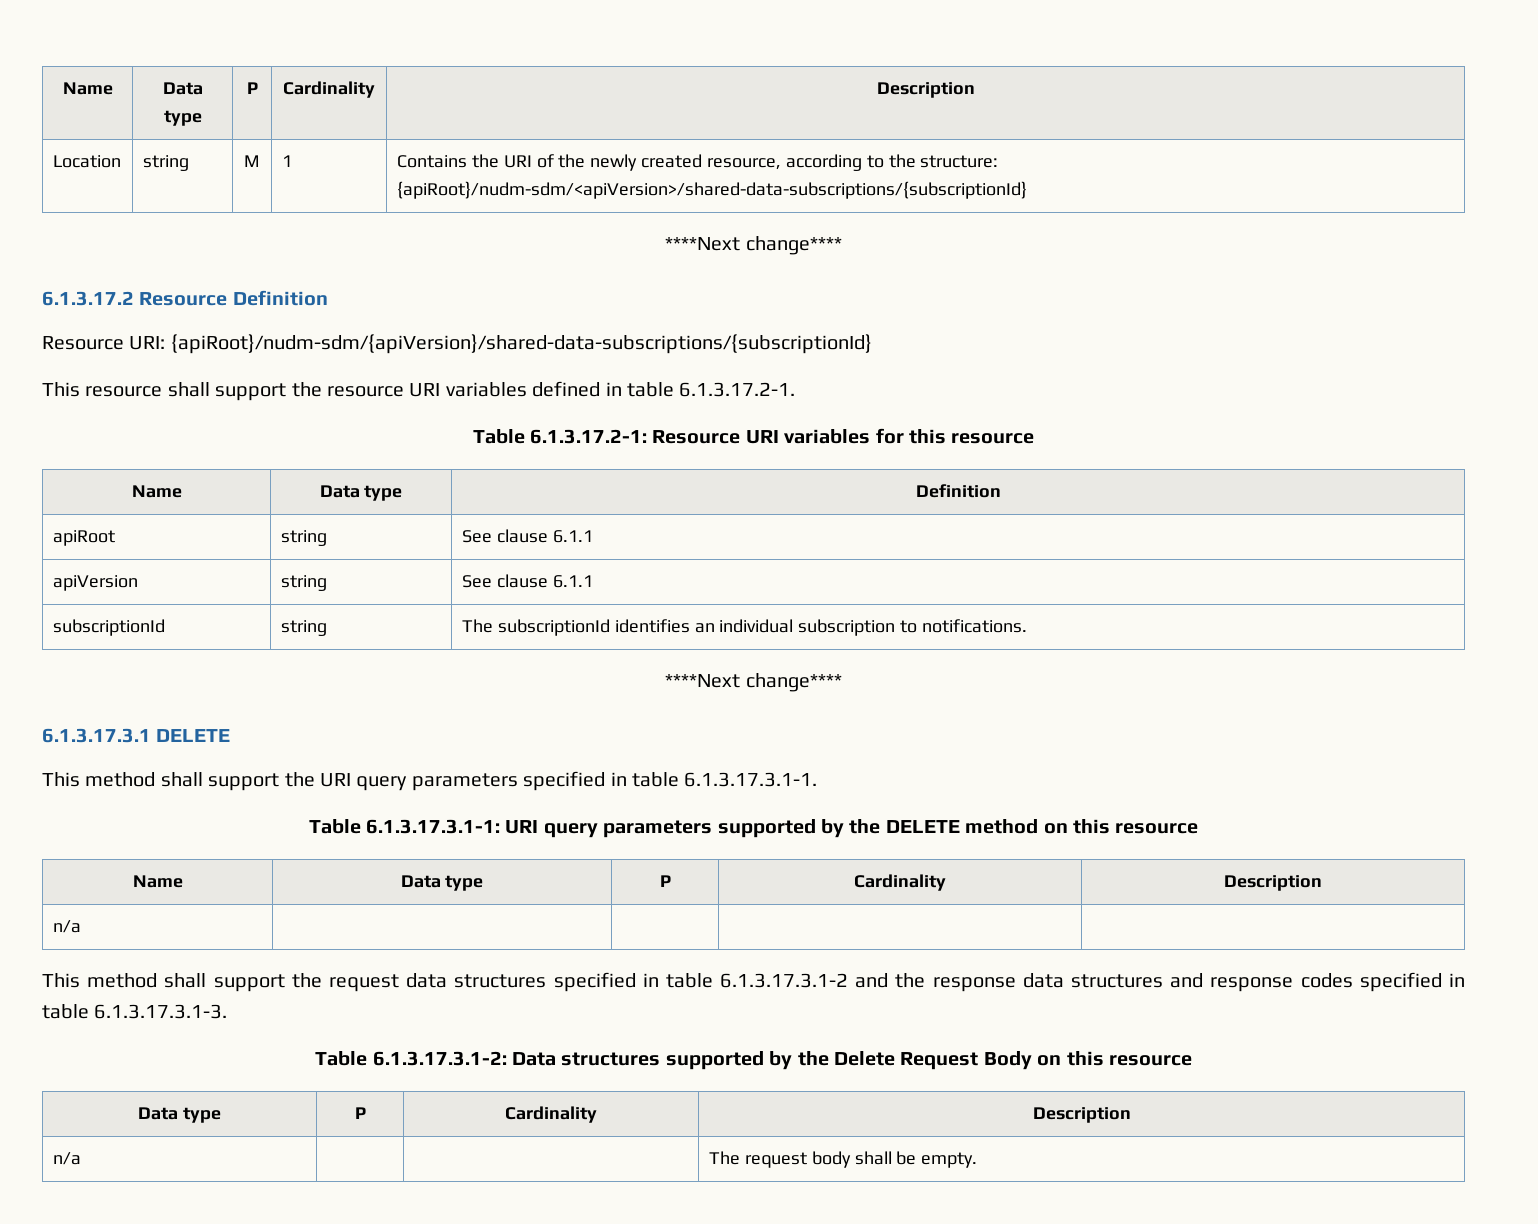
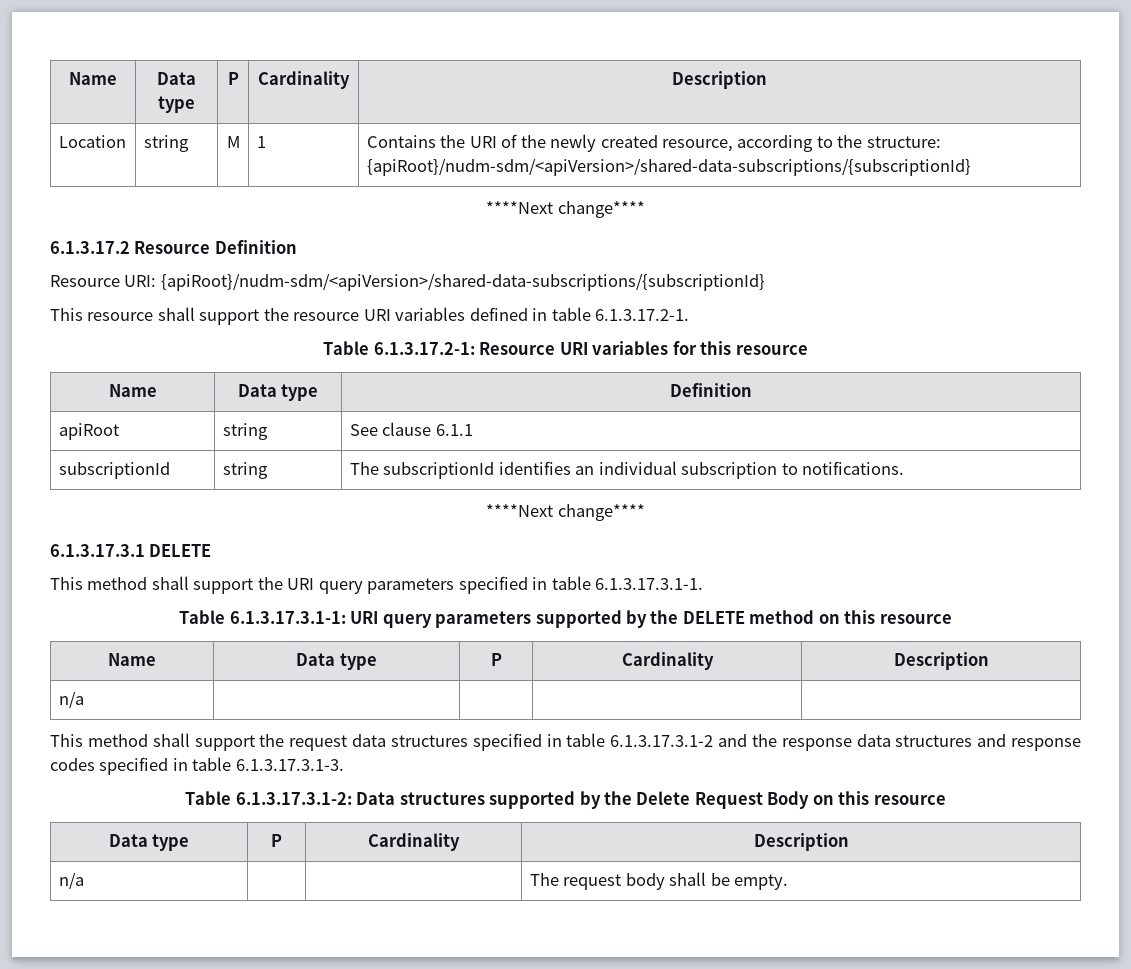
[170,334,872,354] {apiRoot}/nudm-sdm/{apiVersion}/shared-data-subscriptions/{subscriptionId} -> [160,273,765,291] {apiRoot}/nudm-sdm/<apiVersion>/shared-data-subscriptions/{subscriptionId}
[52,575,138,591] [280,575,327,591] [461,574,593,588] // apiVersion | string | See clause 6.1.1 -> (473, 430) none

